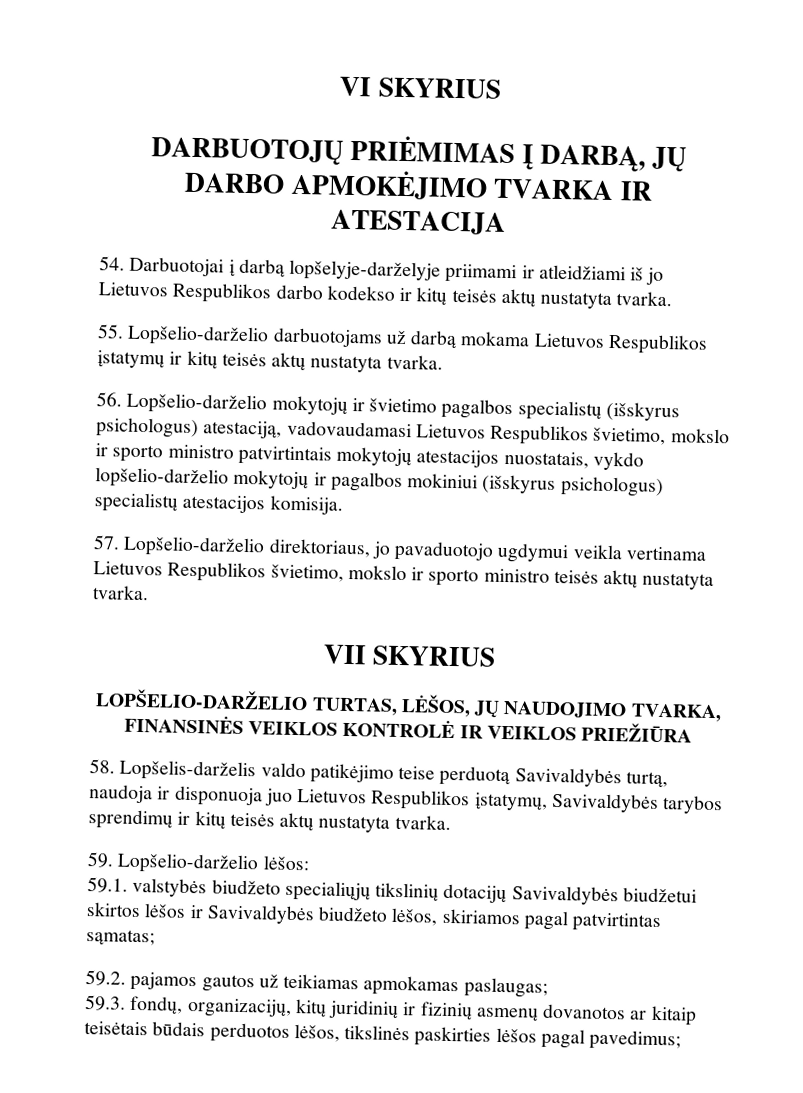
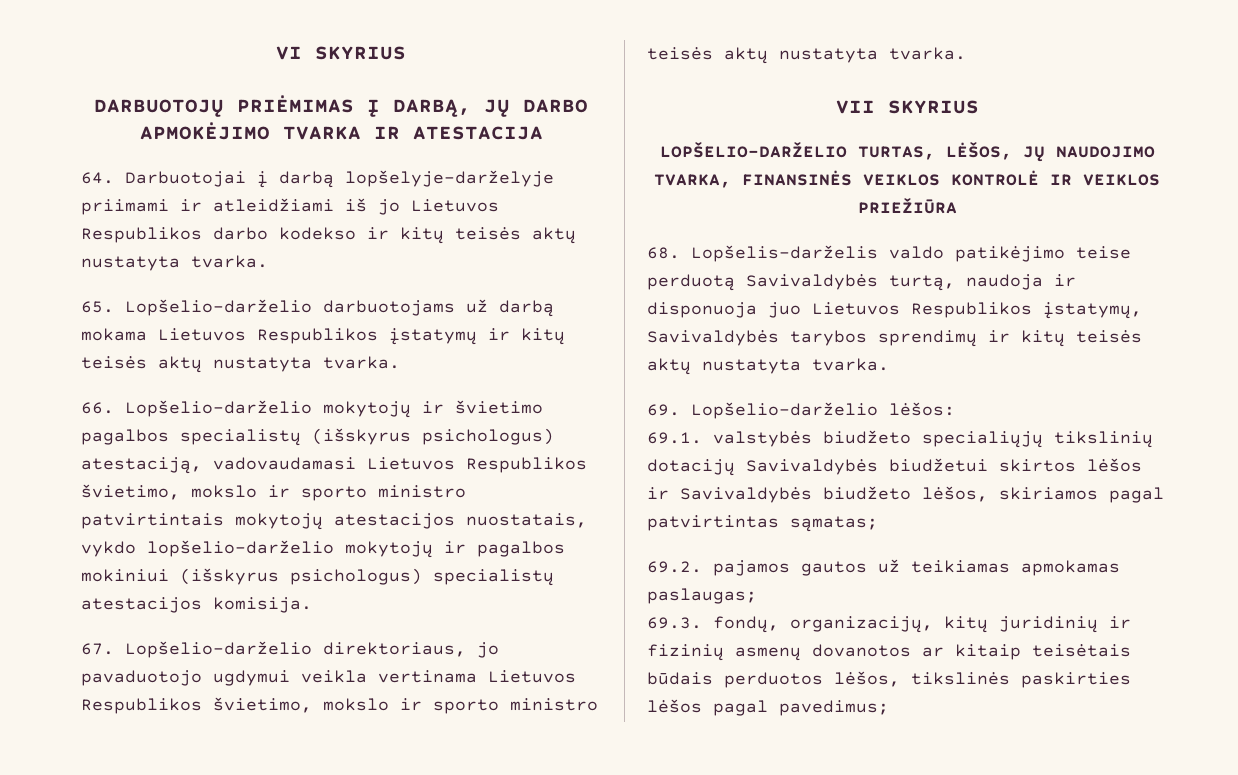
[99,256,125,271] 54. -> [81,172,114,184] 64.
[97,324,124,339] 55. -> [81,301,114,313] 65.
[96,392,122,407] 56. -> [81,402,114,414] 66.
[93,535,120,550] 57. -> [81,643,114,655] 67.
[89,759,115,774] 58. -> [647,247,680,259] 68.
[87,852,114,868] 59. -> [647,404,680,416] 69.
[87,877,128,893] 59.1. -> [647,432,702,444] 69.1.
[85,970,126,986] 59.2. -> [647,561,702,573] 69.2.
[85,995,126,1011] 59.3. -> [647,617,702,629] 69.3.

